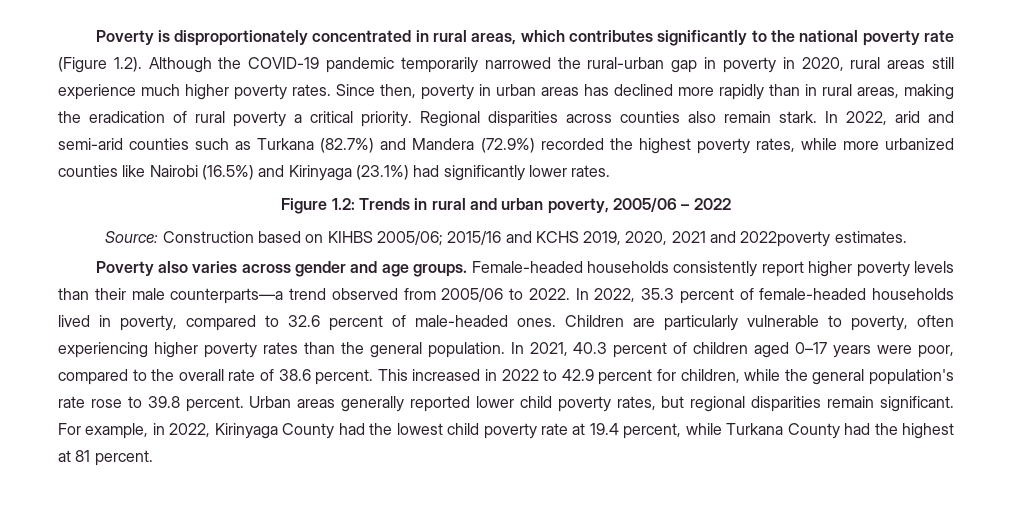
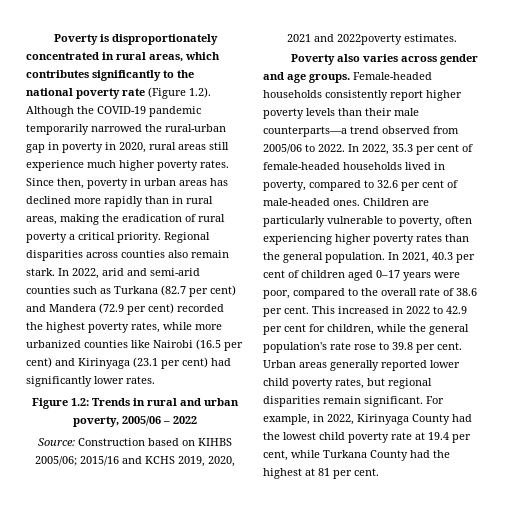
[320,138,535,153] (82.7%) and Mandera (72.9%) -> [161,285,236,297] [26,303,174,315] (82.7 per cent) and Mandera (72.9 per cent)
[201,165,409,181] (16.5%) and Kirinyaga (23.1%) -> [196,339,243,351] [26,357,208,369] (16.5 per cent) and Kirinyaga (23.1 per cent)
[679,288,734,304] percent -> [416,144,459,155] per cent
[329,315,383,331] percent -> [401,180,444,191] per cent
[613,342,668,358] percent -> [456,254,475,263] [263,270,285,278] per cent
[315,369,374,385] percent. -> [263,306,309,317] per cent.
[598,369,653,385] percent -> [263,324,306,335] per cent
[185,396,244,412] percent. -> [416,342,462,353] per cent.
[623,423,682,439] percent, -> [452,434,471,443] [263,450,288,461] per cent,
[94,450,153,466] percent. -> [333,468,379,479] per cent.

